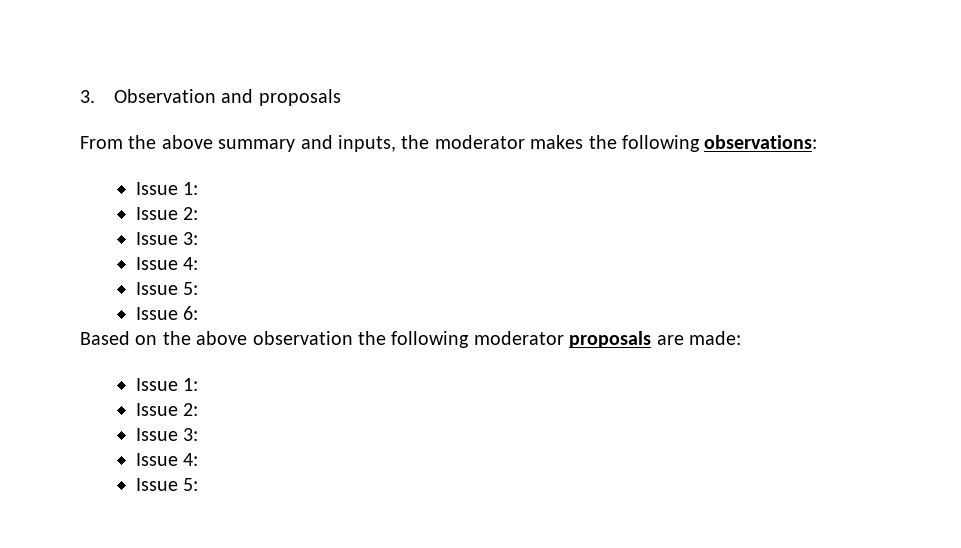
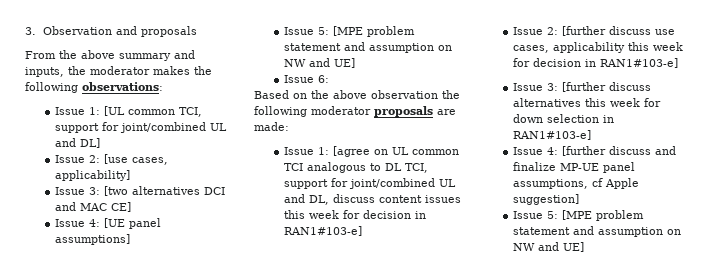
[135,207,199,220] [135,232,199,245] [135,257,199,270] [135,282,199,295] // Issue 2: // Issue 3: // Issue 4: // Issue 5: -> [103,106,202,117] [54,122,227,133] [54,138,100,148] [54,154,168,165] [54,170,130,181] [54,186,225,196] [54,202,131,212] [54,218,161,229] [54,234,130,245] [283,26,415,37] [283,42,452,53] [283,58,355,68] [UL common TCI, support for joint/combined UL and DL] // Issue 2: [use cases, applicability] // Issue 3: [two alternatives DCI and MAC CE] // Issue 4: [UE panel assumptions] // Issue 5: [MPE problem statement and assumption on NW and UE]
[135,403,199,416] [135,428,199,441] [135,453,199,466] [135,478,199,491] // Issue 2: // Issue 3: // Issue 4: // Issue 5: -> [332,146,459,157] [283,162,428,173] [283,178,456,189] [283,194,461,205] [283,210,426,219] [283,226,362,236] [512,26,675,36] [512,42,683,53] [512,58,678,68] [512,82,651,92] [512,98,661,107] [512,114,614,123] [512,130,591,140] [512,146,676,156] [512,162,635,173] [512,178,639,189] [512,194,579,205] [512,210,644,221] [512,226,681,237] [512,242,584,252] [agree on UL common TCI analogous to DL TCI, support for joint/combined UL and DL, discuss content issues this week for decision in RAN1#103-e] // Issue 2: [further discuss use cases, applicability this week for decision in RAN1#103-e] // Issue 3: [further discuss alternatives this week for down selection in RAN1#103-e] // Issue 4: [further discuss and finalize MP-UE panel assumptions, cf Apple suggestion] // Issue 5: [MPE problem statement and assumption on NW and UE]

